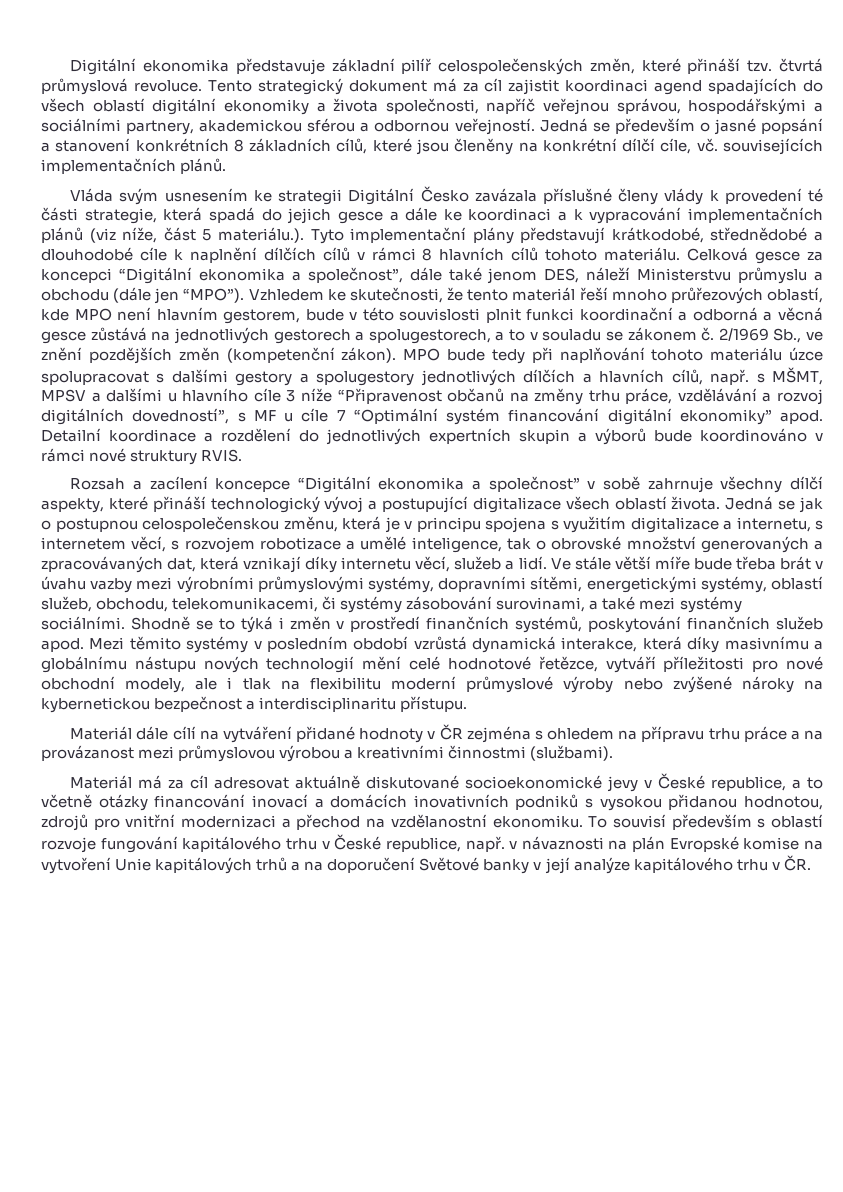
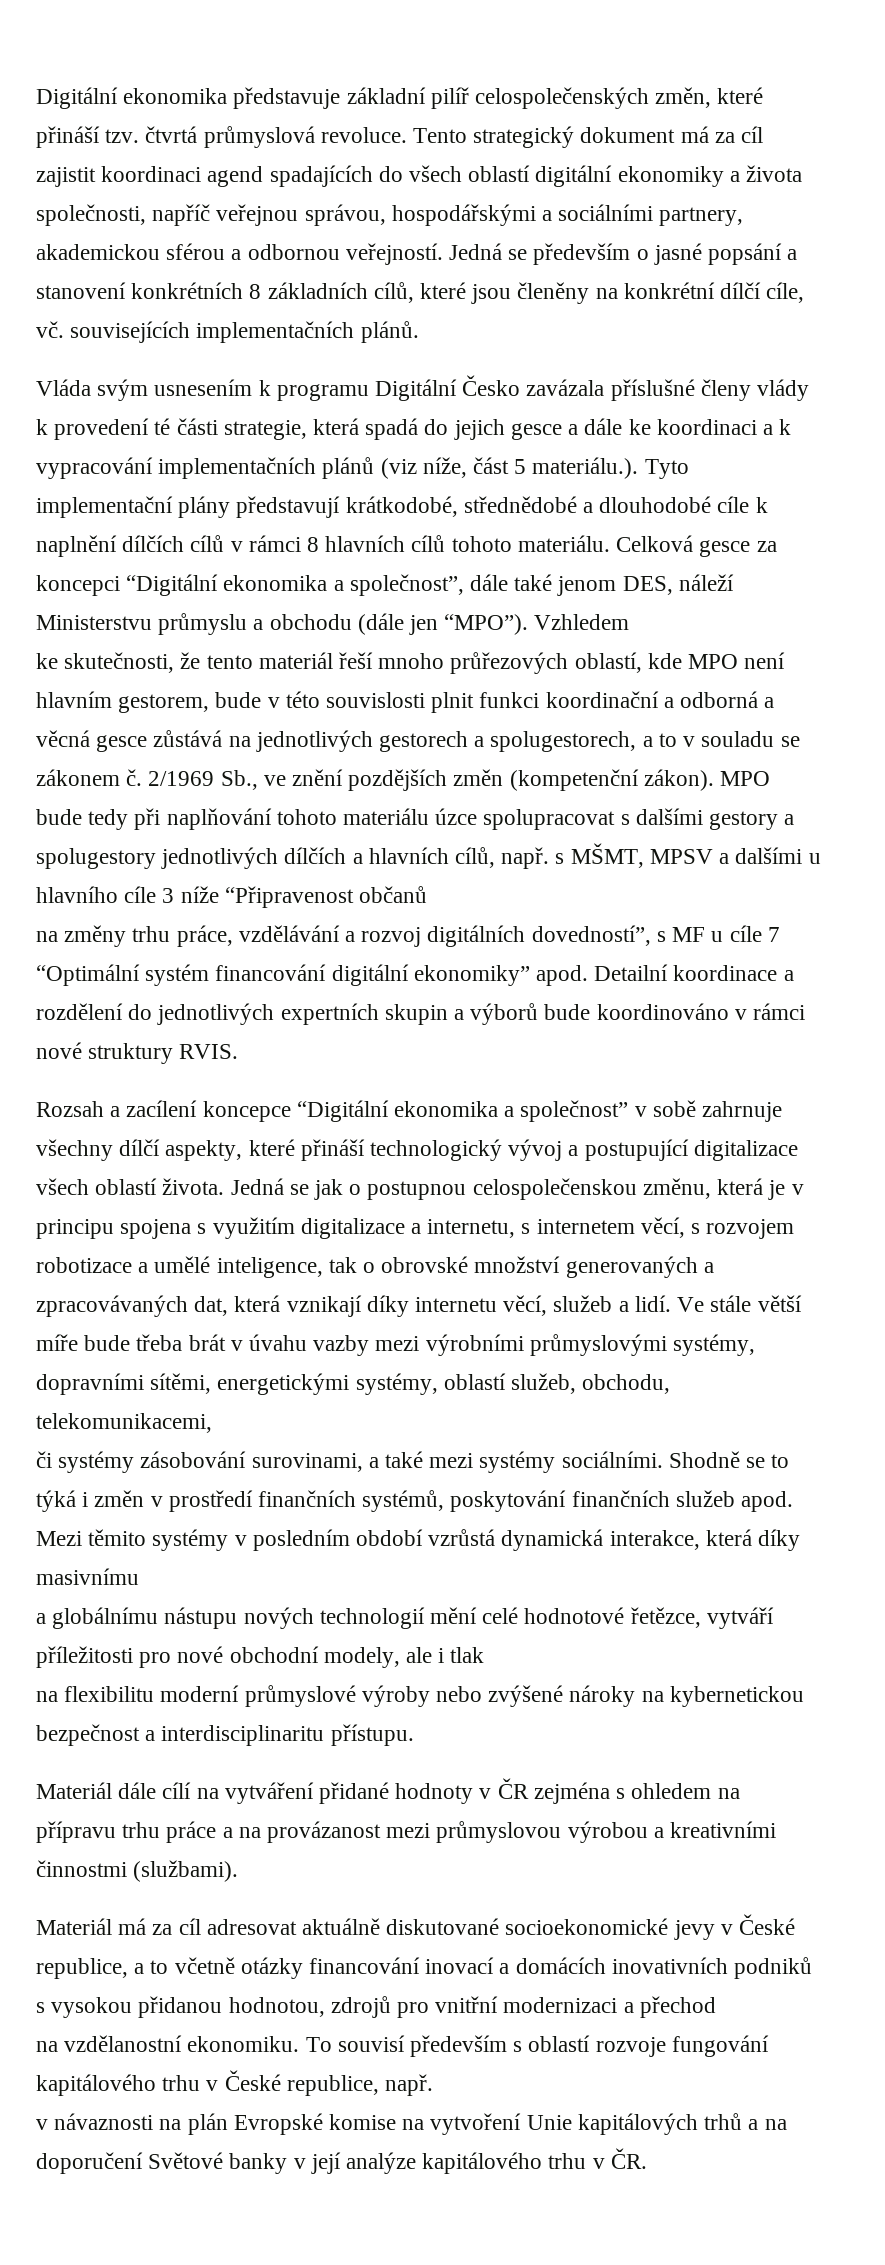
[253,189,343,205] ke strategii -> [258,380,369,401] k programu
(324, 295) none -> (630, 622) //
(505, 395) none -> (428, 894) //
(319, 604) none -> (212, 1423) //
(809, 643) none -> (139, 1576) //
(271, 684) none -> (485, 1655) //
(361, 822) none -> (716, 2007) //
(505, 844) none -> (434, 2085) //

